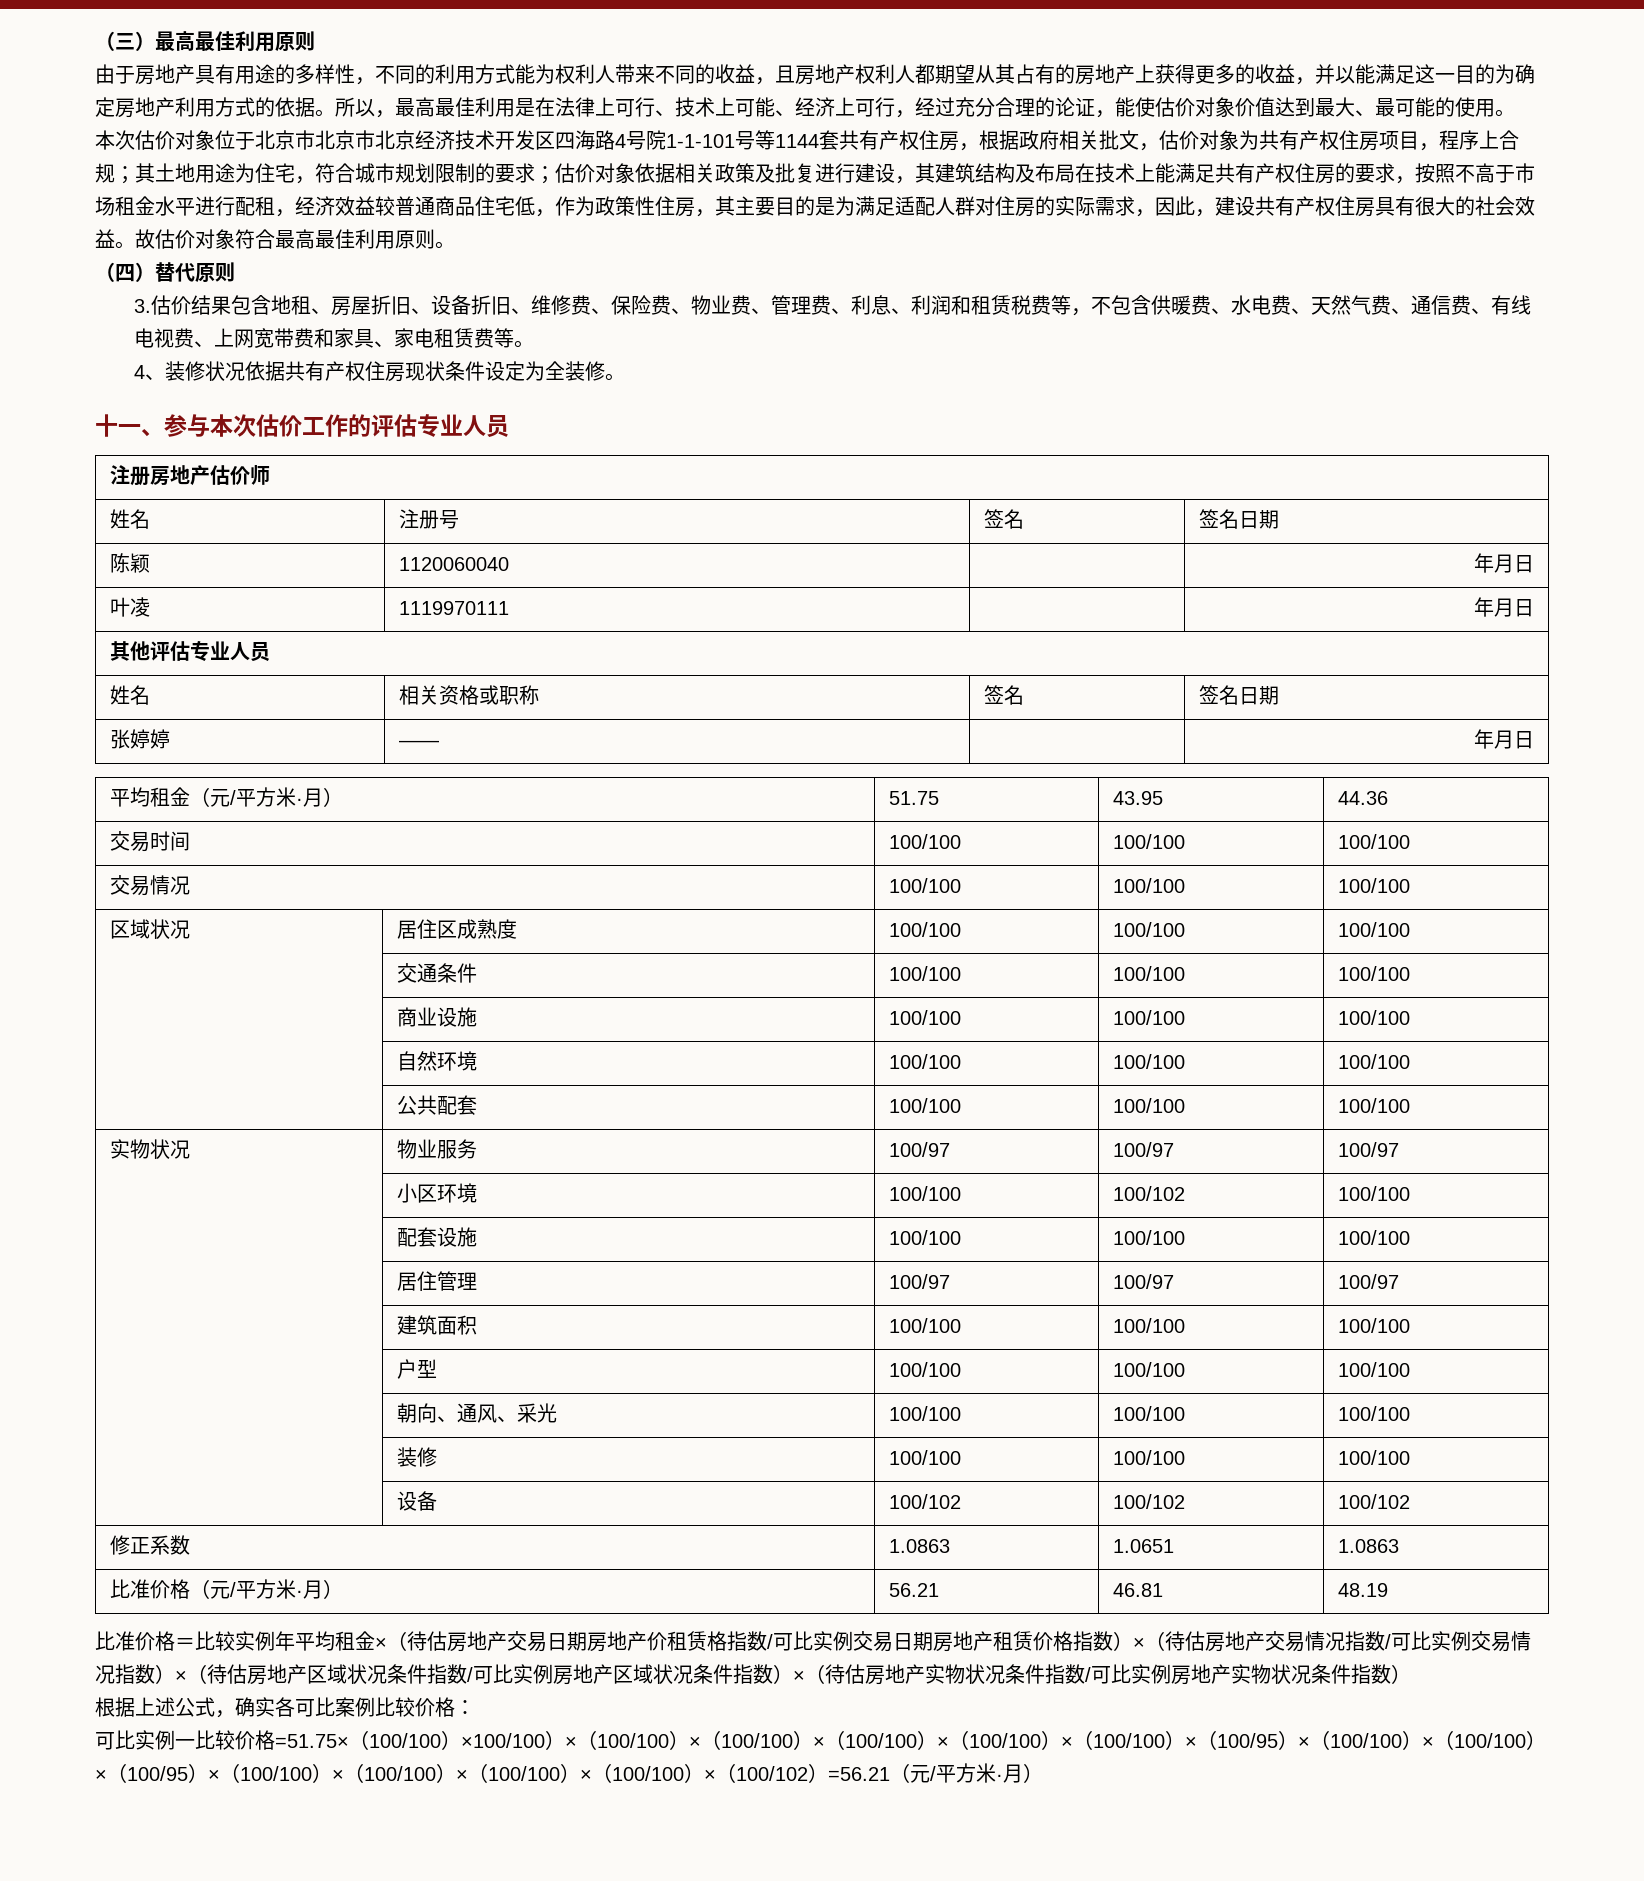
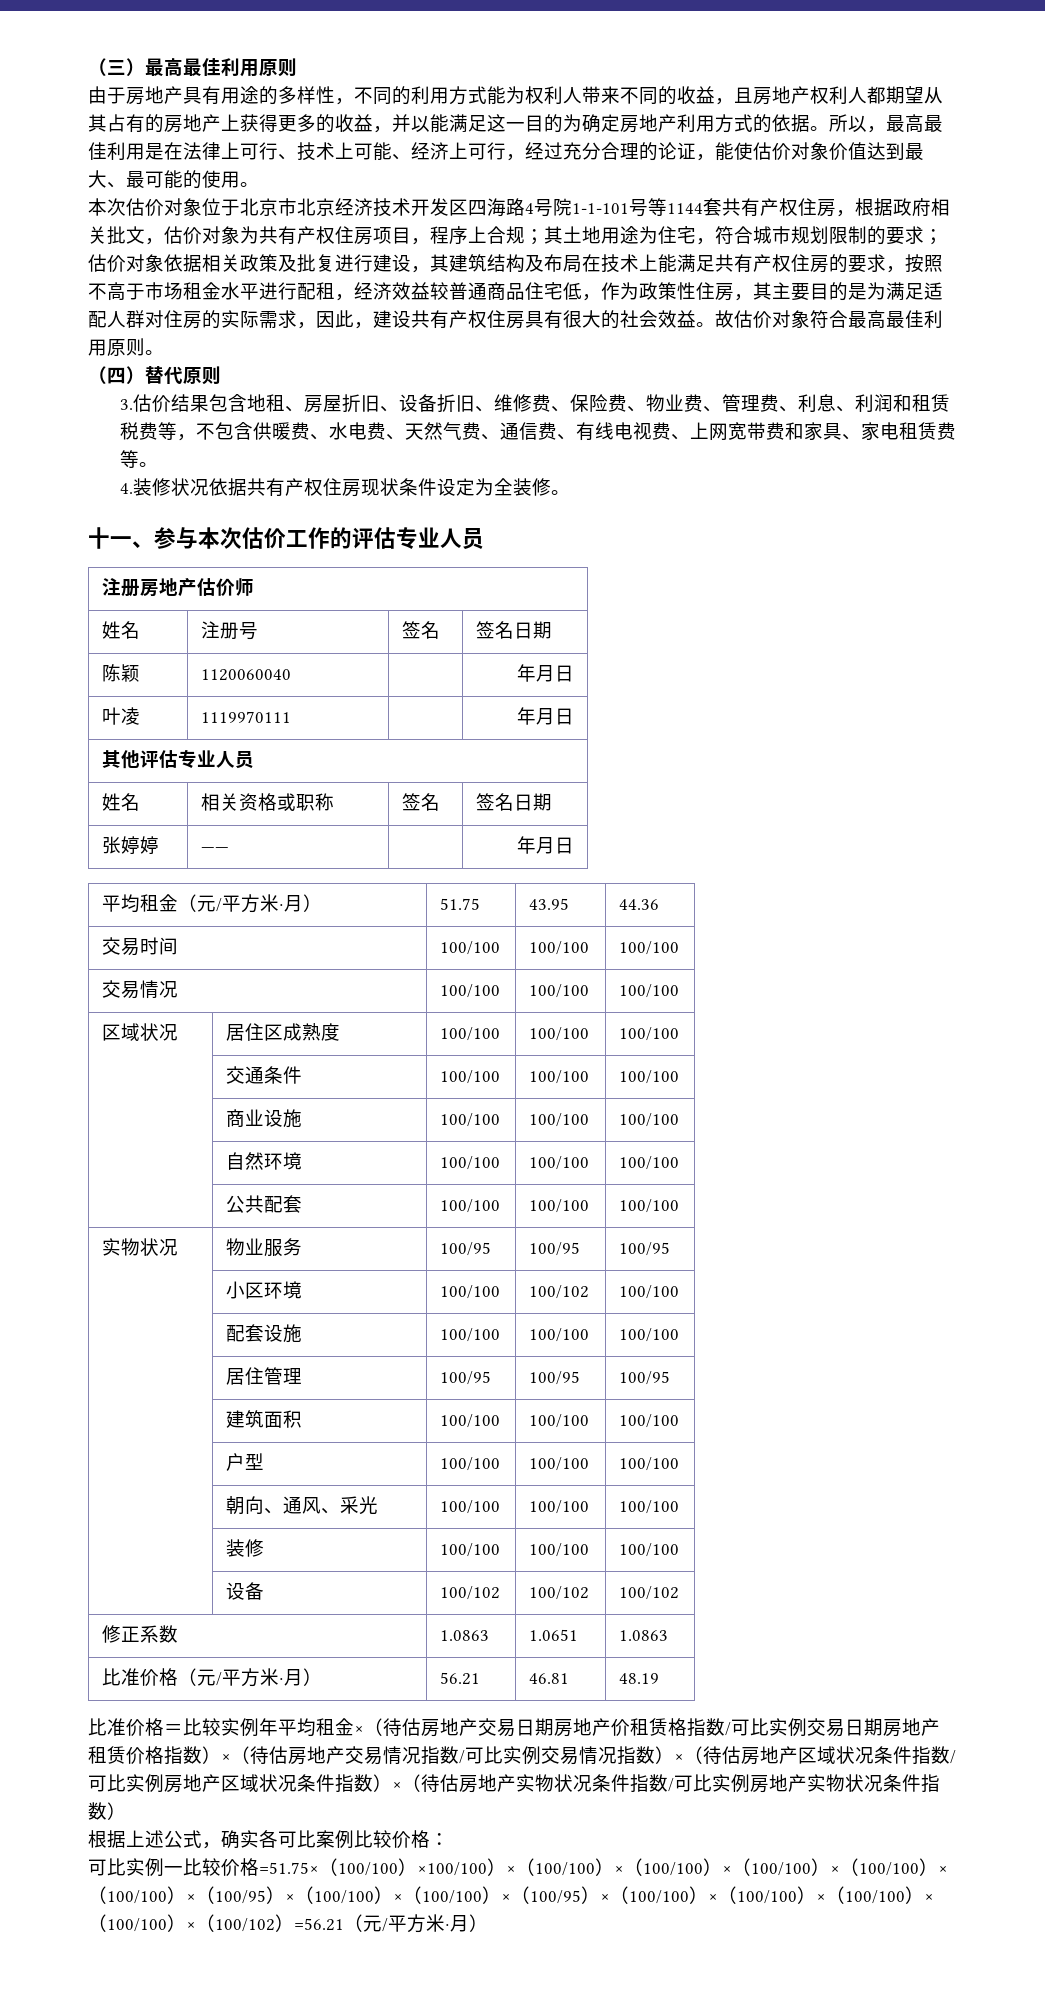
[355,130,415,150] 市北京 -> (335, 207) none
[133,365,165,380] 4、 -> [120,483,134,494] 4.
[889,1142,951,1157] [1113,1142,1175,1157] [1338,1142,1400,1157] 100/97 | 100/97 | 100/97 -> [440,1242,492,1256] [529,1242,581,1256] [619,1242,671,1256] 100/95 | 100/95 | 100/95
[889,1274,951,1289] [1113,1274,1175,1289] [1338,1274,1400,1289] 100/97 | 100/97 | 100/97 -> [440,1371,492,1385] [529,1371,581,1385] [619,1371,671,1385] 100/95 | 100/95 | 100/95

